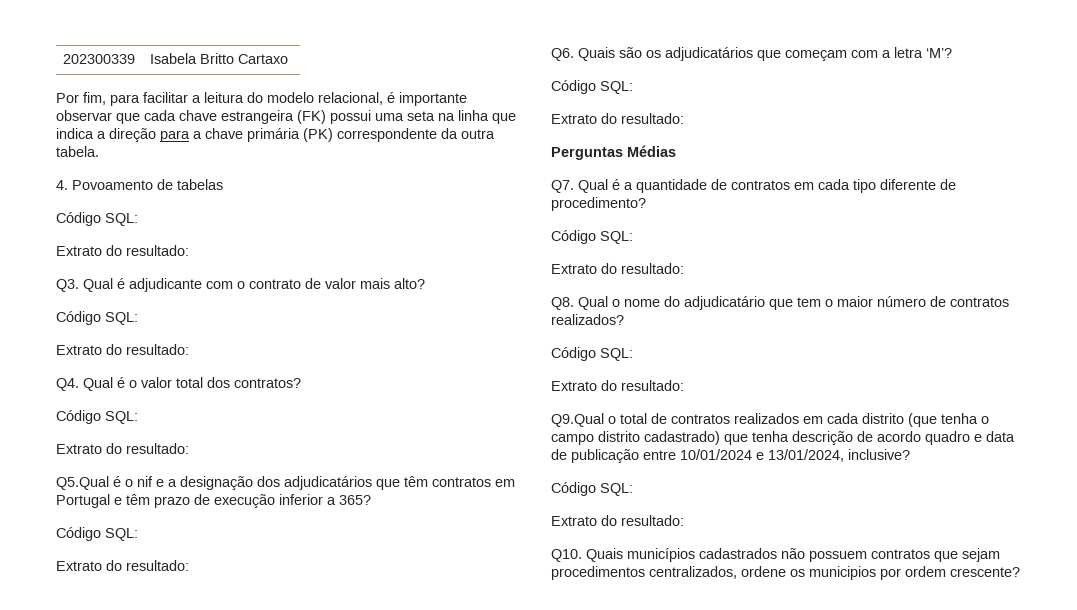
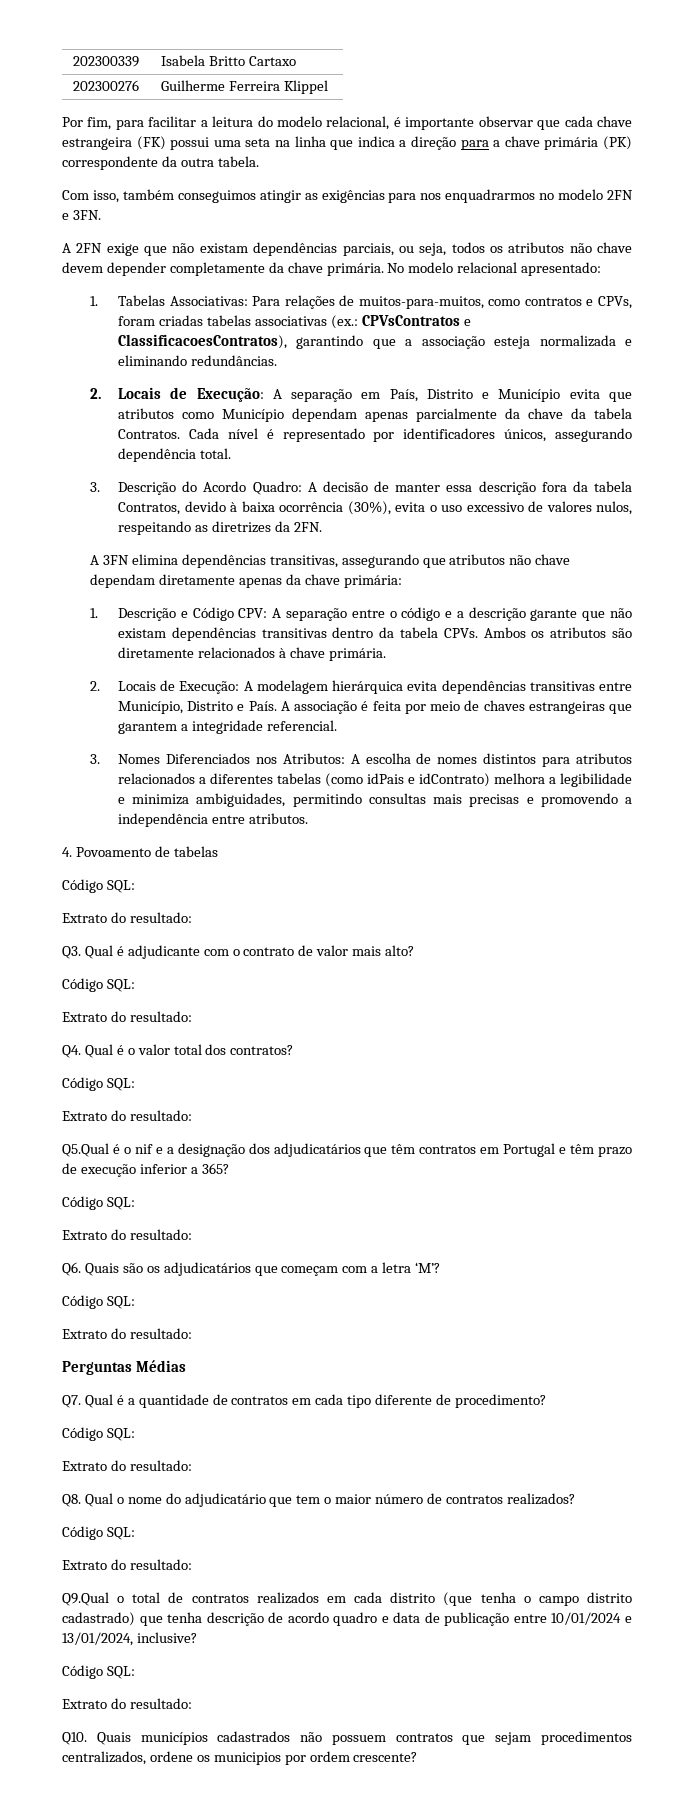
(289, 59) none -> [72,80,139,91] [160,80,328,94] // 202300276 | Guilherme Ferreira Klippel
(99, 151) none -> [62,189,634,203] [62,210,101,220] [62,242,633,256] [62,262,602,276] [90,295,633,309] [118,315,471,329] [118,334,632,349] [118,355,277,366] [90,387,632,402] [118,408,633,422] [118,428,633,442] [118,448,231,462] [90,481,633,495] [118,501,632,515] [118,521,322,535] [90,554,571,568] [90,574,402,588] [90,607,632,621] [118,627,633,641] [118,647,386,661] [90,680,633,694] [118,700,633,714] [118,720,337,734] [90,753,632,767] [118,773,633,787] [118,793,633,807] [118,813,308,827] // Com isso, também conseguimos atingir as exigências para nos enquadrarmos no modelo 2FN e 3FN. // A 2FN exige que não existam dependências parciais, ou seja, todos os atributos não chave devem depender completamente da chave primária. No modelo relacional apresentado: // 1. Tabelas Associativas: Para relações de muitos-para-muitos, como contratos e CPVs, foram criadas tabelas associativas (ex.: CPVsContratos e ClassificacoesContratos), garantindo que a associação esteja normalizada e eliminando redundâncias. // 2. Locais de Execução: A separação em País, Distrito e Município evita que atributos como Município dependam apenas parcialmente da chave da tabela Contratos. Cada nível é representado por identificadores únicos, assegurando dependência total. // 3. Descrição do Acordo Quadro: A decisão de manter essa descrição fora da tabela Contratos, devido à baixa ocorrência (30%), evita o uso excessivo de valores nulos, respeitando as diretrizes da 2FN. // A 3FN elimina dependências transitivas, assegurando que atributos não chave dependam diretamente apenas da chave primária: // 1. Descrição e Código CPV: A separação entre o código e a descrição garante que não existam dependências transitivas dentro da tabela CPVs. Ambos os atributos são diretamente relacionados à chave primária. // 2. Locais de Execução: A modelagem hierárquica evita dependências transitivas entre Município, Distrito e País. A associação é feita por meio de chaves estrangeiras que garantem a integridade referencial. // 3. Nomes Diferenciados nos Atributos: A escolha de nomes distintos para atributos relacionados a diferentes tabelas (como idPais e idContrato) melhora a legibilidade e minimiza ambiguidades, permitindo consultas mais precisas e promovendo a independência entre atributos.

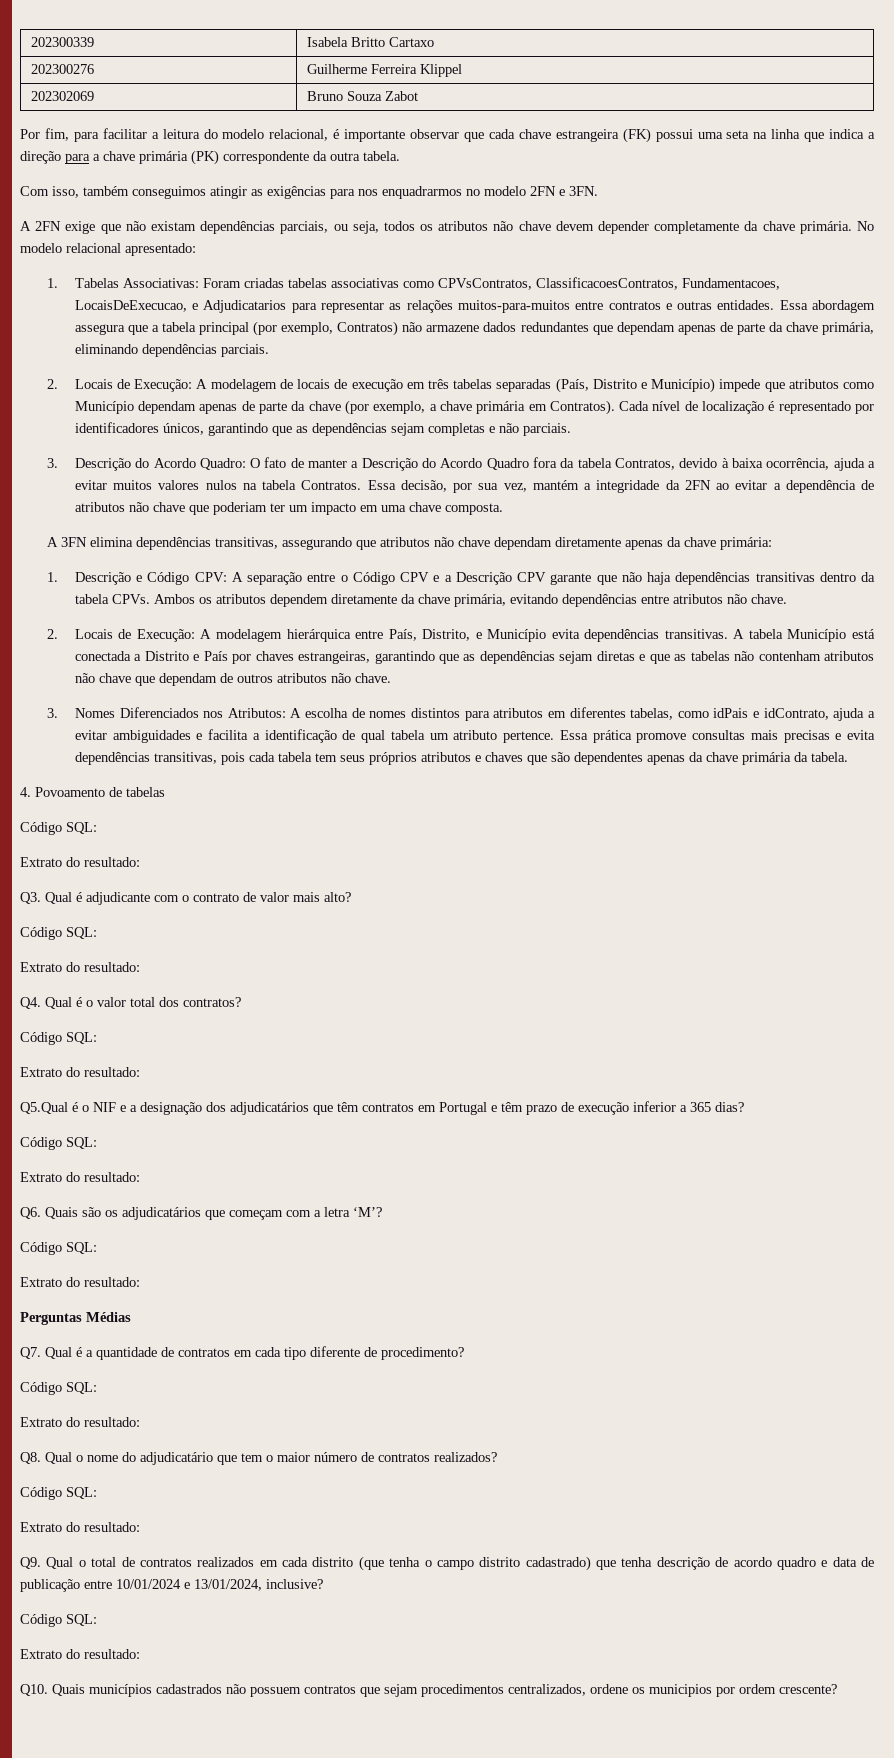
(328, 87) none -> [31,91,95,101] [307,91,419,101] // 202302069 | Bruno Souza Zabot
[252,295,633,309] [118,315,471,329] [118,334,632,349] [118,355,277,366] [90,387,600,402] Para relações de muitos-para-muitos, como contratos e CPVs, foram criadas tabelas associativas (ex.: CPVsContratos e ClassificacoesContratos), garantindo que a associação esteja normalizada e eliminando redundâncias. // 2. Locais de Execução: A separação em País, Distrito e Município evita -> [202,277,780,290] [74,300,876,313] [74,321,874,336] [74,344,269,357] [47,378,761,393] Foram criadas tabelas associativas como CPVsContratos, ClassificacoesContratos, Fundamentacoes, LocaisDeExecucao, e Adjudicatarios para representar as relações muitos-para-muitos entre contratos e outras entidades. Essa abordagem assegura que a tabela principal (por exemplo, Contratos) não armazene dados redundantes que dependam apenas de parte da chave primária, eliminando dependências parciais. // 2. Locais de Execução: A modelagem de locais de execução em três tabelas separadas (País, Distrito e Município) impede
[416,408,633,422] [118,428,258,439] parcialmente da chave da tabela Contratos. Cada nível -> [241,400,765,415] de parte da chave (por exemplo, a chave primária em Contratos). Cada nível de localização
[555,428,633,442] [118,448,231,462] assegurando dependência total. -> [207,423,571,436] garantindo que as dependências sejam completas e não parciais.
[307,481,536,495] A decisão de manter essa descrição -> [250,457,529,471] O fato de manter a Descrição do Acordo Quadro
[279,501,632,515] [118,521,322,535] ocorrência (30%), evita o uso excessivo de valores nulos, respeitando as diretrizes da 2FN. -> [766,458,876,471] [74,480,874,493] [74,502,503,515] ocorrência, ajuda a evitar muitos valores nulos na tabela Contratos. Essa decisão, por sua vez, mantém a integridade da 2FN ao evitar a dependência de atributos não chave que poderiam ter um impacto em uma chave composta.
[401,607,526,621] código e a descrição -> [352,572,547,585] Código CPV e a Descrição CPV
[118,628,167,638] existam -> [647,572,672,585] haja
[612,628,633,638] [118,647,386,661] são diretamente relacionados à chave primária. -> [269,594,787,607] dependem diretamente da chave primária, evitando dependências entre atributos não chave.
[407,680,633,694] [118,700,633,714] [118,720,337,734] evita dependências transitivas entre Município, Distrito e País. A associação é feita por meio de chaves estrangeiras que garantem a integridade referencial. -> [355,629,875,642] [74,651,875,664] [74,673,391,686] entre País, Distrito, e Município evita dependências transitivas. A tabela Município está conectada a Distrito e País por chaves estrangeiras, garantindo que as dependências sejam diretas e que as tabelas não contenham atributos não chave que dependam de outros atributos não chave.
[118,773,633,787] [118,793,633,807] [118,813,308,827] relacionados a diferentes tabelas (como idPais e idContrato) melhora a legibilidade e minimiza ambiguidades, permitindo consultas mais precisas e promovendo a independência entre atributos. -> [547,707,876,721] [74,729,875,743] [74,752,848,765] em diferentes tabelas, como idPais e idContrato, ajuda a evitar ambiguidades e facilita a identificação de qual tabela um atributo pertence. Essa prática promove consultas mais precisas e evita dependências transitivas, pois cada tabela tem seus próprios atributos e chaves que são dependentes apenas da chave primária da tabela.
[134,1144,153,1154] nif -> [93,1102,116,1112] NIF
[201,1163,229,1174] 365? -> [690,1102,744,1112] 365 dias?
[62,1592,109,1606] Q9.Qual -> [20,1557,74,1569] Q9. Qual

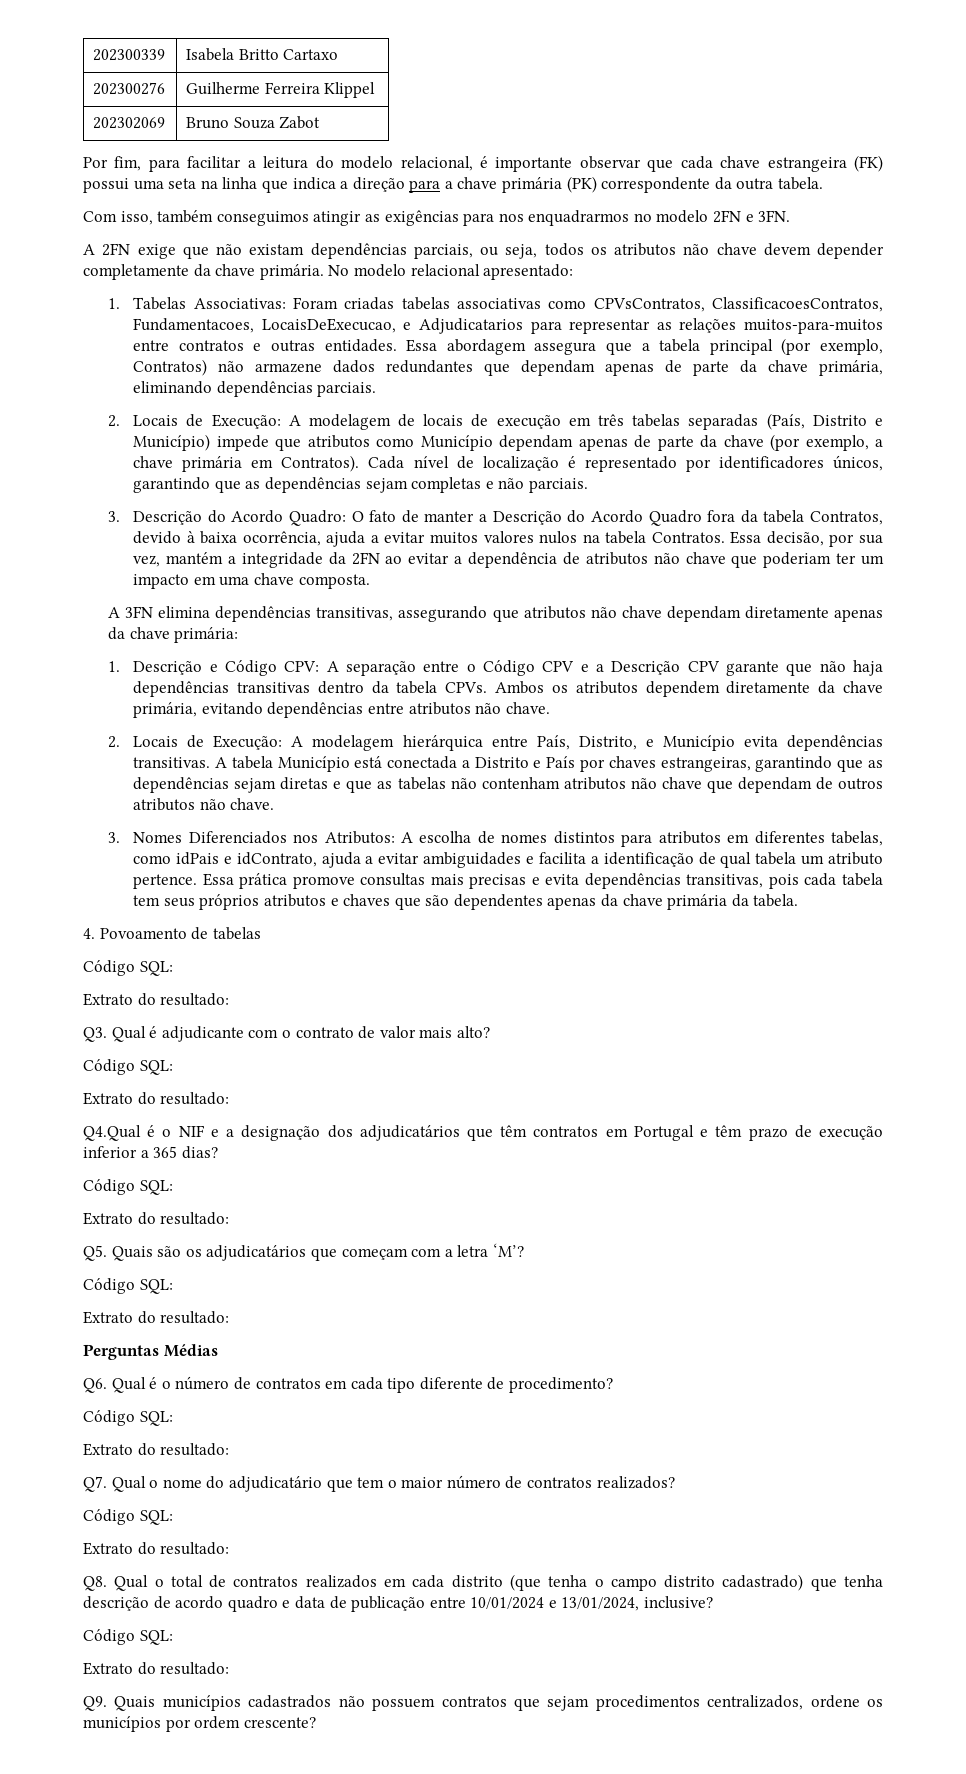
[20,997,241,1009] [20,1032,97,1045] [20,1067,140,1077] [20,1102,68,1114] Q4. Qual é o valor total dos contratos? // Código SQL: // Extrato do resultado: // Q5.Qual -> [83,1125,141,1141] Q4.Qual
[20,1207,41,1219] Q6. -> [83,1245,107,1261] Q5.
[20,1347,157,1360] Q7. Qual é a quantidade -> [83,1376,230,1393] Q6. Qual é o número
[20,1452,41,1464] Q8. -> [83,1476,107,1492] Q7.
[20,1557,41,1569] Q9. -> [83,1576,107,1591] Q8.
[20,1684,48,1696] Q10. -> [83,1696,107,1711] Q9.
[649,1684,712,1697] municipios -> [83,1716,161,1732] municípios

